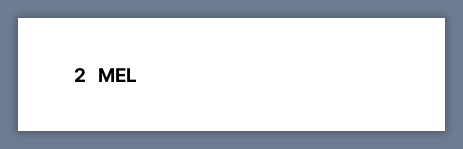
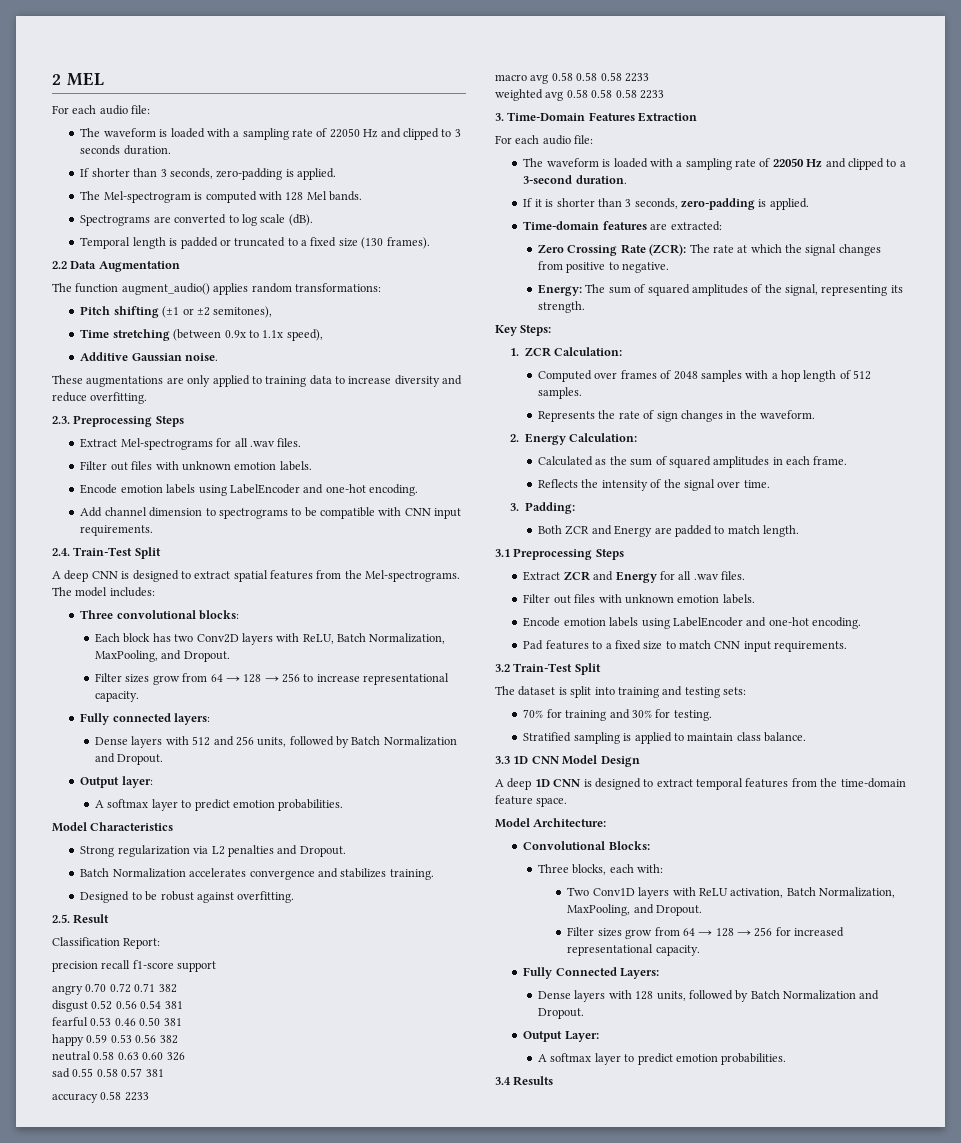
(138, 75) none -> [52,105,151,115] [80,128,461,140] [80,145,171,155] [80,168,337,180] [80,191,363,203] [80,214,313,226] [80,237,430,249] [52,261,180,272] [52,283,381,295] [80,306,273,318] [80,329,323,341] [80,352,219,361] [52,375,463,387] [52,392,148,404] [52,415,184,427] [80,438,302,450] [80,461,312,471] [80,484,419,496] [80,507,462,519] [80,525,154,536] [52,547,161,559] [52,570,461,582] [52,587,155,597] [80,610,240,620] [95,633,446,645] [95,650,230,662] [95,673,450,685] [95,691,140,702] [80,713,211,725] [95,736,457,748] [95,753,164,765] [80,776,153,788] [95,799,344,811] [52,822,174,832] [80,845,346,857] [80,868,434,880] [80,891,295,903] [52,914,110,924] [52,937,161,949] [52,960,217,972] [52,983,177,995] [52,1000,183,1012] [52,1017,182,1027] [52,1034,178,1046] [52,1051,185,1061] [52,1068,164,1078] [52,1091,149,1103] [495,72,649,84] [495,89,664,101] [495,112,698,122] [495,135,594,145] [523,158,906,170] [523,175,627,184] [523,198,809,210] [523,221,722,231] [538,244,881,256] [538,261,670,273] [538,284,903,296] [538,301,586,313] [495,325,552,336] [509,347,623,357] [538,370,872,382] [538,387,583,399] [538,410,816,422] [509,433,638,445] [538,456,848,468] [538,479,770,491] [509,502,575,514] [538,525,800,537] [495,548,624,560] [523,571,746,583] [523,594,755,604] [523,617,862,629] [523,640,848,652] [495,663,601,675] [495,686,746,698] [523,709,712,721] [523,732,807,744] [495,755,640,767] [495,778,906,790] [495,795,568,807] [495,818,607,828] [523,841,650,850] [538,864,664,875] [567,887,896,899] [567,904,703,916] [567,927,845,939] [567,944,700,956] [523,967,660,979] [538,990,880,1002] [538,1008,585,1019] [523,1031,599,1042] [538,1053,787,1065] [495,1076,554,1086] // For each audio file: // The waveform is loaded with a sampling rate of 22050 Hz and clipped to 3 seconds duration. // If shorter than 3 seconds, zero-padding is applied. // The Mel-spectrogram is computed with 128 Mel bands. // Spectrograms are converted to log scale (dB). // Temporal length is padded or truncated to a fixed size (130 frames). // 2.2 Data Augmentation // The function augment_audio() applies random transformations: // Pitch shifting (±1 or ±2 semitones), // Time stretching (between 0.9x to 1.1x speed), // Additive Gaussian noise. // These augmentations are only applied to training data to increase diversity and reduce overfitting. // 2.3. Preprocessing Steps // Extract Mel-spectrograms for all .wav files. // Filter out files with unknown emotion labels. // Encode emotion labels using LabelEncoder and one-hot encoding. // Add channel dimension to spectrograms to be compatible with CNN input requirements. // 2.4. Train-Test Split // A deep CNN is designed to extract spatial features from the Mel-spectrograms. The model includes: // Three convolutional blocks: // Each block has two Conv2D layers with ReLU, Batch Normalization, MaxPooling, and Dropout. // Filter sizes grow from 64 → 128 → 256 to increase representational capacity. // Fully connected layers: // Dense layers with 512 and 256 units, followed by Batch Normalization and Dropout. // Output layer: // A softmax layer to predict emotion probabilities. // Model Characteristics // Strong regularization via L2 penalties and Dropout. // Batch Normalization accelerates convergence and stabilizes training. // Designed to be robust against overfitting. // 2.5. Result // Classification Report: // precision recall f1-score support // angry 0.70 0.72 0.71 382 // disgust 0.52 0.56 0.54 381 // fearful 0.53 0.46 0.50 381 // happy 0.59 0.53 0.56 382 // neutral 0.58 0.63 0.60 326 // sad 0.55 0.58 0.57 381 // accuracy 0.58 2233 // macro avg 0.58 0.58 0.58 2233 // weighted avg 0.58 0.58 0.58 2233 // 3. Time-Domain Features Extraction // For each audio file: // The waveform is loaded with a sampling rate of 22050 Hz and clipped to a 3-second duration. // If it is shorter than 3 seconds, zero-padding is applied. // Time-domain features are extracted: // Zero Crossing Rate (ZCR): The rate at which the signal changes from positive to negative. // Energy: The sum of squared amplitudes of the signal, representing its strength. // Key Steps: // 1. ZCR Calculation: // Computed over frames of 2048 samples with a hop length of 512 samples. // Represents the rate of sign changes in the waveform. // 2. Energy Calculation: // Calculated as the sum of squared amplitudes in each frame. // Reflects the intensity of the signal over time. // 3. Padding: // Both ZCR and Energy are padded to match length. // 3.1 Preprocessing Steps // Extract ZCR and Energy for all .wav files. // Filter out files with unknown emotion labels. // Encode emotion labels using LabelEncoder and one-hot encoding. // Pad features to a fixed size to match CNN input requirements. // 3.2 Train-Test Split // The dataset is split into training and testing sets: // 70% for training and 30% for testing. // Stratified sampling is applied to maintain class balance. // 3.3 1D CNN Model Design // A deep 1D CNN is designed to extract temporal features from the time-domain feature space. // Model Architecture: // Convolutional Blocks: // Three blocks, each with: // Two Conv1D layers with ReLU activation, Batch Normalization, MaxPooling, and Dropout. // Filter sizes grow from 64 → 128 → 256 for increased representational capacity. // Fully Connected Layers: // Dense layers with 128 units, followed by Batch Normalization and Dropout. // Output Layer: // A softmax layer to predict emotion probabilities. // 3.4 Results

